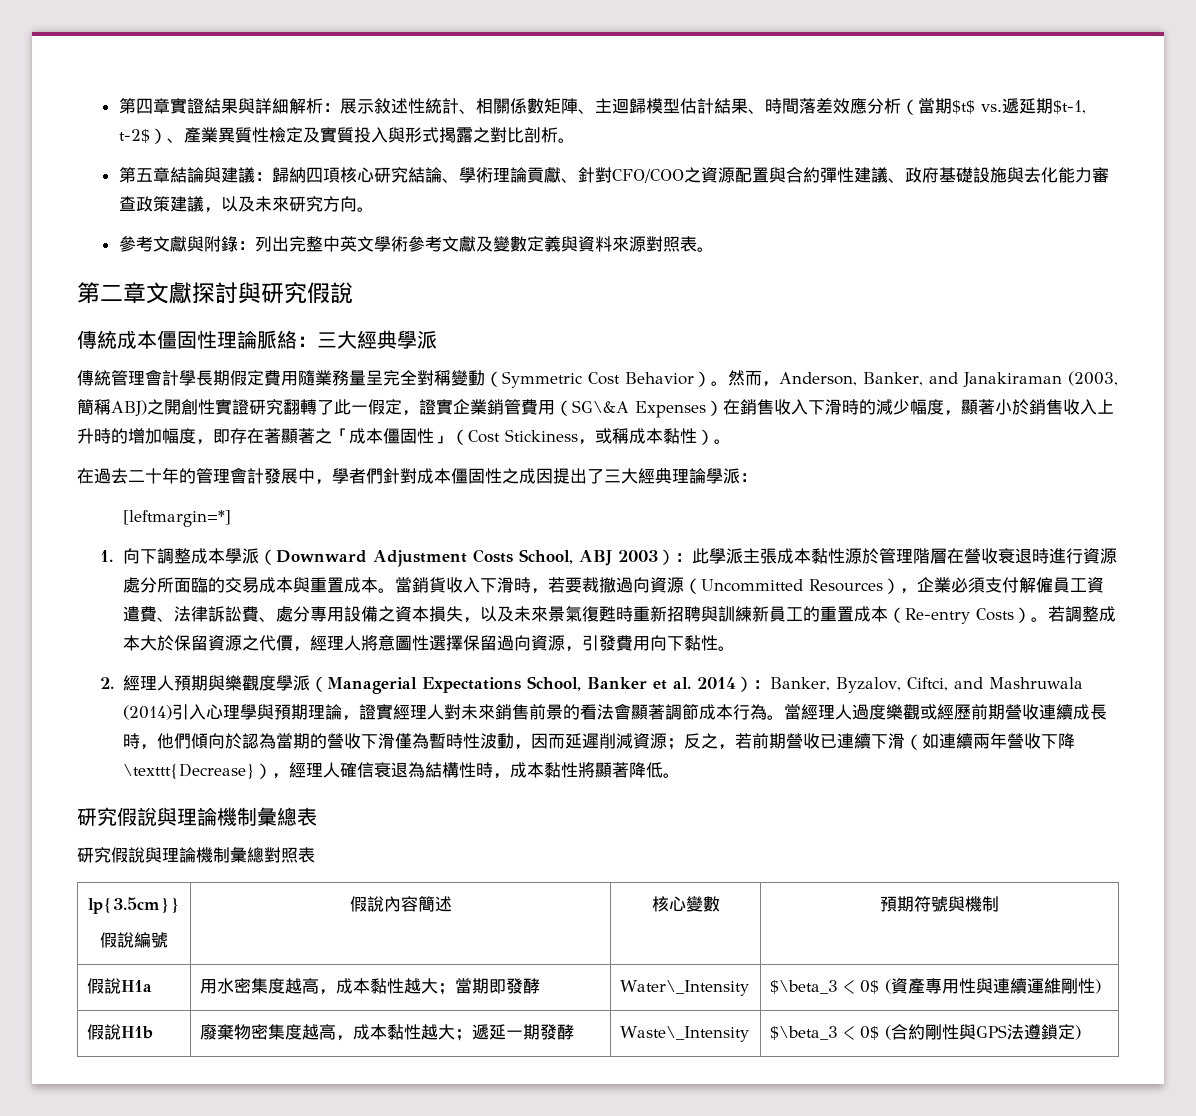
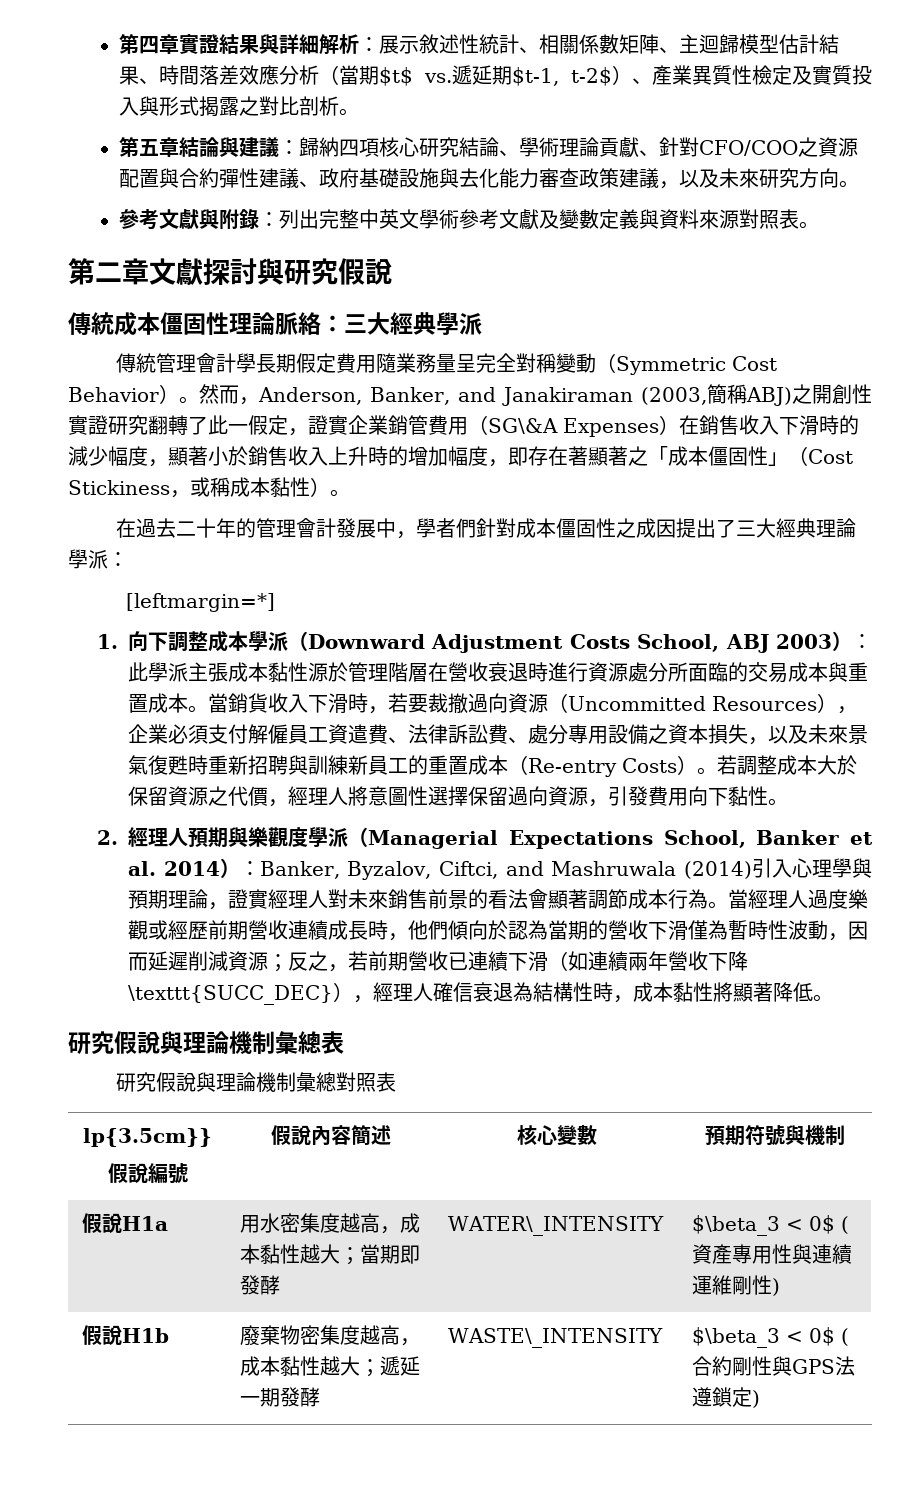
[122,763,255,779] \texttt{Decrease} -> [128,985,334,1005] \texttt{SUCC_DEC}
[620,980,750,996] Water\_Intensity -> [448,1216,665,1236] WATER\_INTENSITY
[620,1026,750,1042] Waste\_Intensity -> [448,1328,664,1348] WASTE\_INTENSITY

